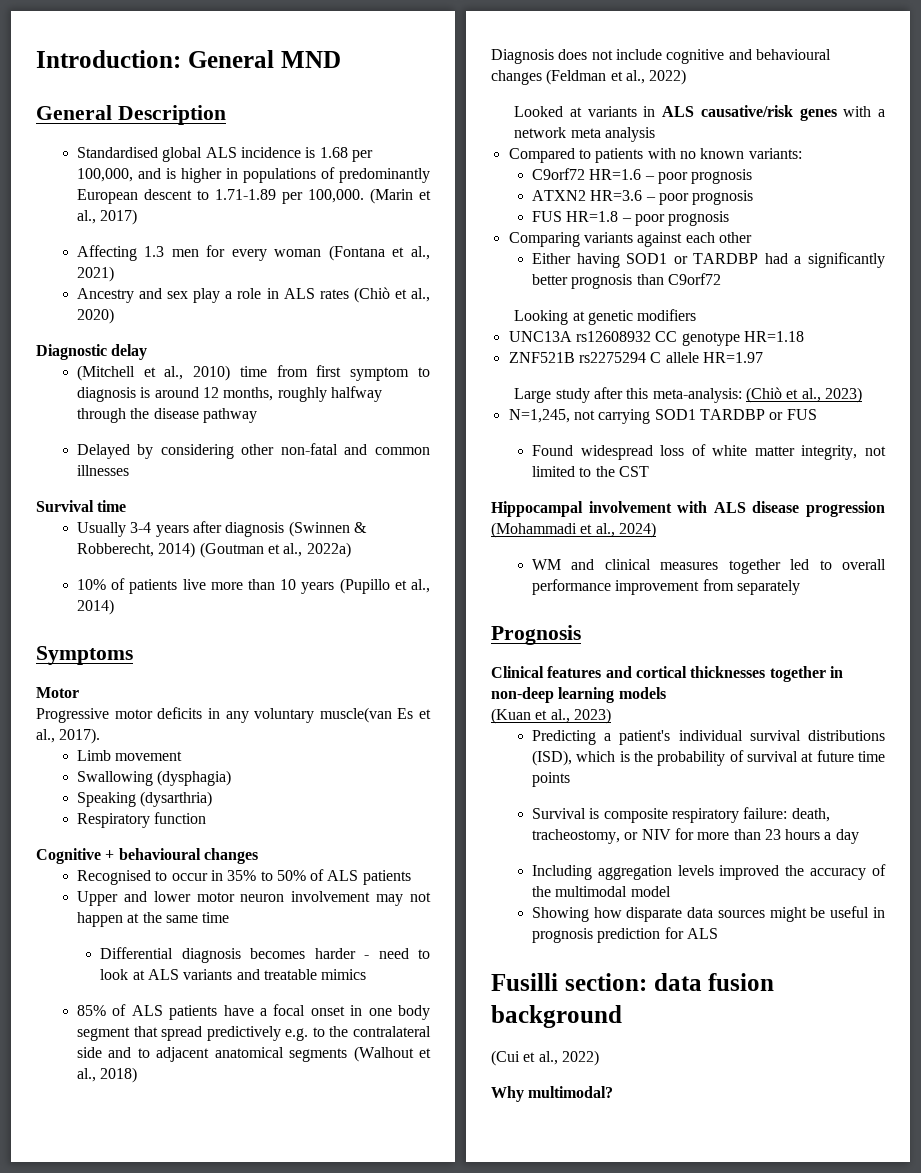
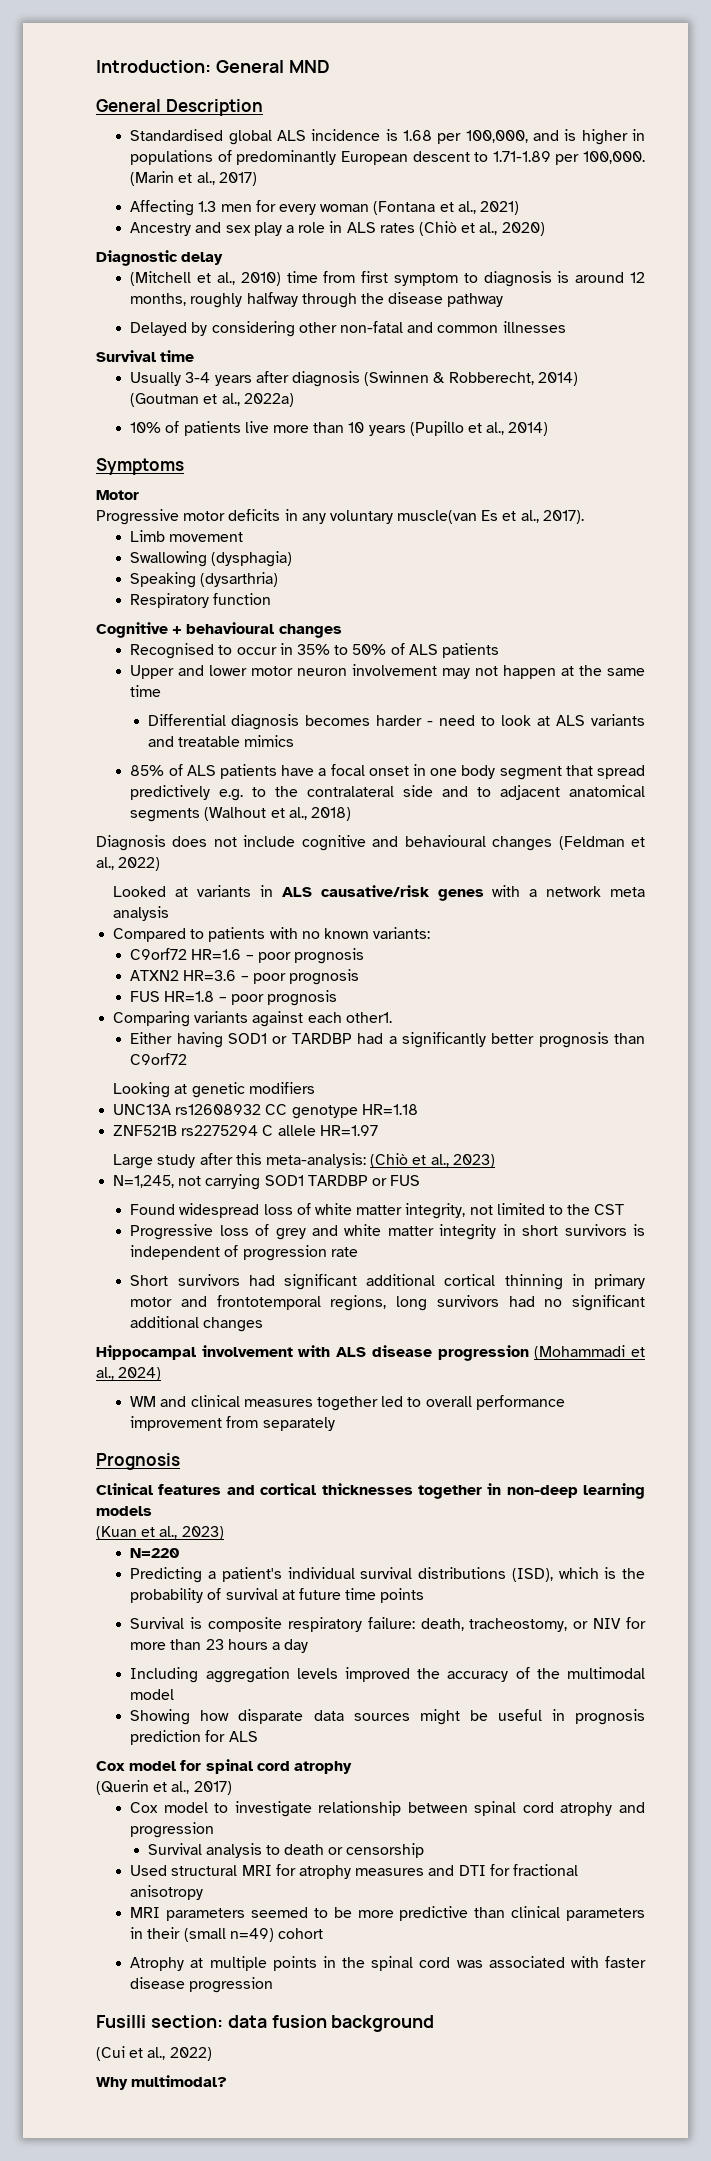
[718,232,752,243] other -> [345,1012,392,1023] other1.
(649, 471) none -> [130,1224,646,1240] [130,1245,358,1261] [130,1274,645,1290] [130,1295,645,1311] [130,1316,264,1332] // Progressive loss of grey and white matter integrity in short survivors is independent of progression rate // Short survivors had significant additional cortical thinning in primary motor and frontotemporal regions, long survivors had no significant additional changes
(611, 716) none -> [130,1548,180,1558] // N=220
(718, 933) none -> [96,1759,352,1774] [96,1780,232,1795] [130,1801,645,1817] [130,1822,215,1838] [147,1843,425,1858] [130,1864,578,1879] [130,1885,204,1900] [130,1906,645,1921] [130,1927,324,1942] [130,1956,646,1971] [130,1977,274,1993] // Cox model for spinal cord atrophy // (Querin et al., 2017) // Cox model to investigate relationship between spinal cord atrophy and progression // Survival analysis to death or censorship // Used structural MRI for atrophy measures and DTI for fractional anisotropy // MRI parameters seemed to be more predictive than clinical parameters in their (small n=49) cohort // Atrophy at multiple points in the spinal cord was associated with faster disease progression

